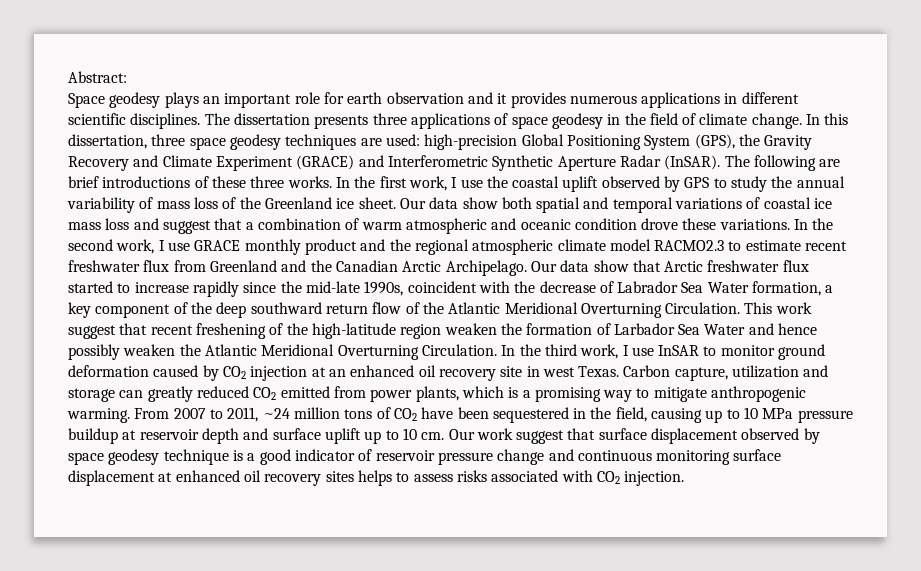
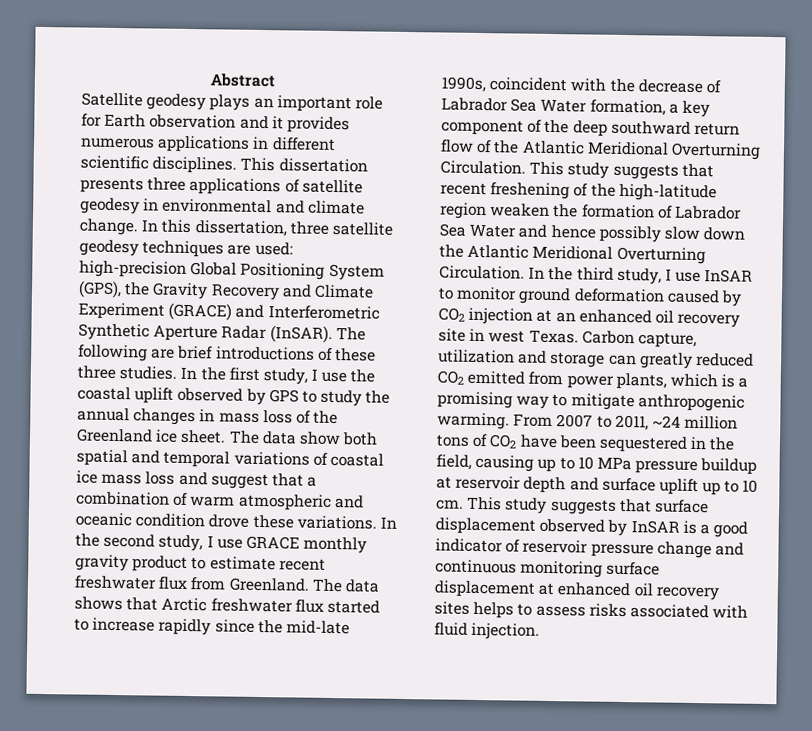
[68,71,127,83] [68,93,105,108] Abstract: // Space -> [210,73,276,88] [81,92,143,107] Abstract // Satellite
[347,92,383,104] earth -> [104,113,147,128] Earth
[204,113,230,125] The -> [240,157,276,172] This
[511,116,548,129] space -> [301,179,363,194] satellite
[624,113,697,125] the field of -> [162,198,305,214] environmental and
[189,137,226,150] space -> [331,221,393,236] satellite
[287,176,332,188] works. -> [119,366,178,380] studies.
[408,176,447,191] work, -> [262,368,308,385] study,
[67,197,154,213] variability of -> [133,408,216,426] changes in
[399,198,426,209] Our -> [228,430,260,444] The
[116,239,155,254] work, -> [158,534,204,552] study,
[304,239,725,255] product and the regional atmospheric climate model RACMO2.3 -> [75,554,189,573] gravity product
[209,260,629,276] Greenland and the Canadian Arctic Archipelago. Our data show -> [228,577,380,593] [74,596,123,611] Greenland. The data shows
[775,302,812,314] [68,325,116,339] work suggest -> [567,162,679,180] study suggests
[613,323,675,335] Larbador -> [674,205,742,220] Labrador
[123,344,176,356] weaken -> [663,226,746,241] slow down
[580,344,619,359] work, -> [616,267,662,285] study,
[448,428,565,444] Our work suggest -> [467,496,617,515] This study suggests
[68,449,229,465] space geodesy technique -> [630,520,680,534] InSAR
[596,471,620,484] CO2 -> [434,622,468,636] fluid

